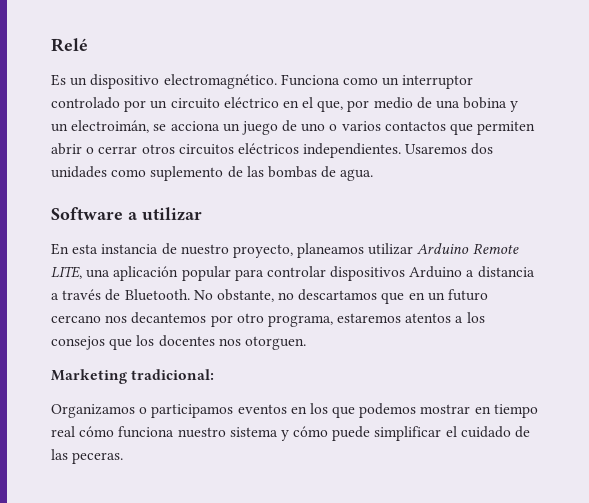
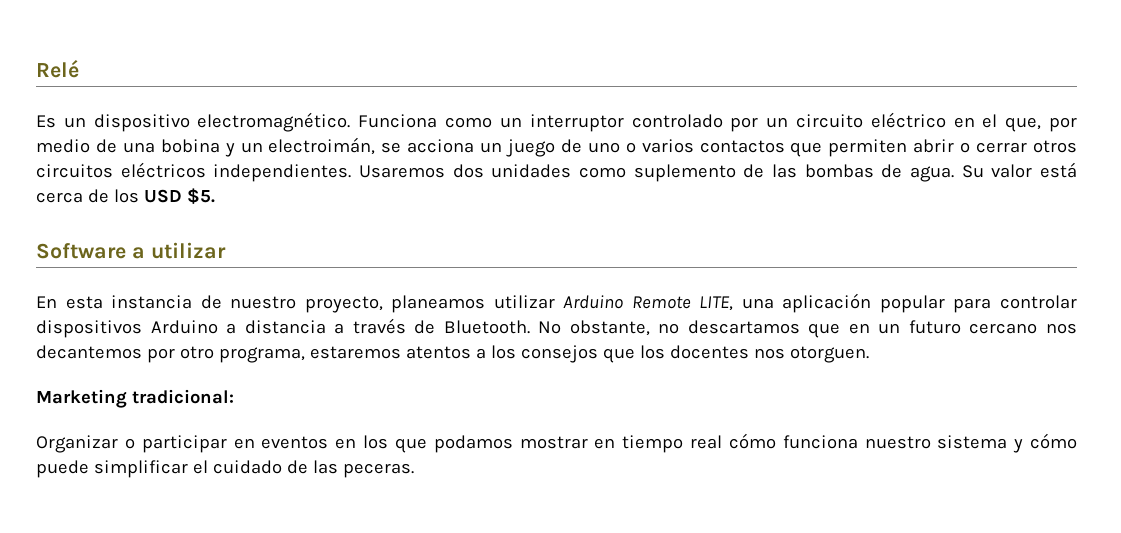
(374, 175) none -> [961,162,1077,178] [36,188,215,204] Su valor está cerca de los USD $5.
[51,404,234,418] Organizamos o participamos -> [36,435,255,453] Organizar o participar en
[359,403,417,418] podemos -> [433,435,513,453] podamos

